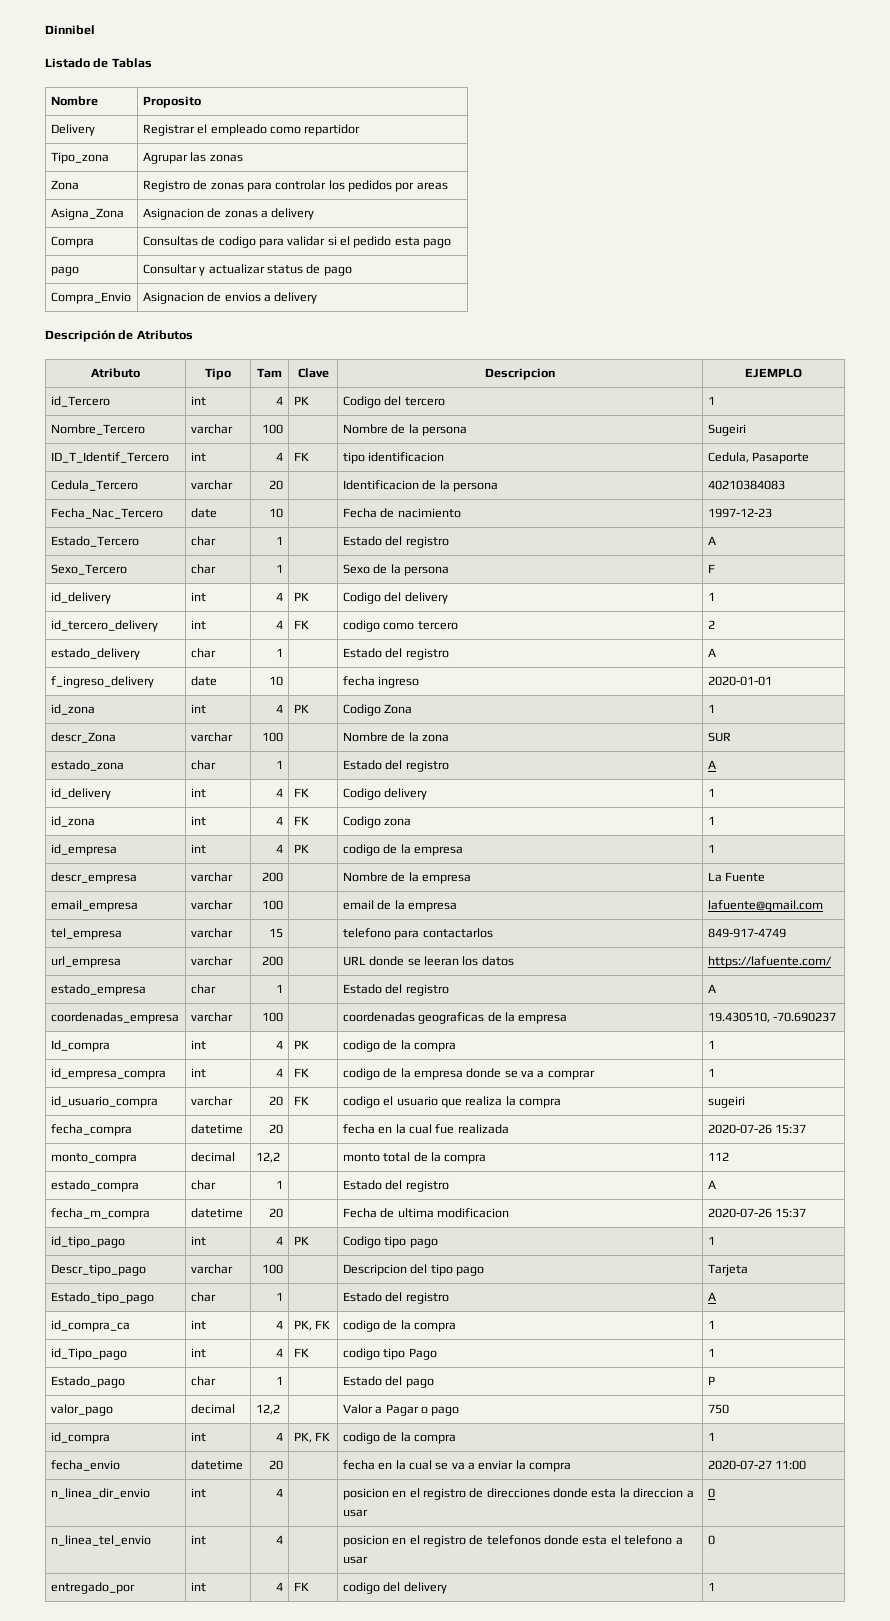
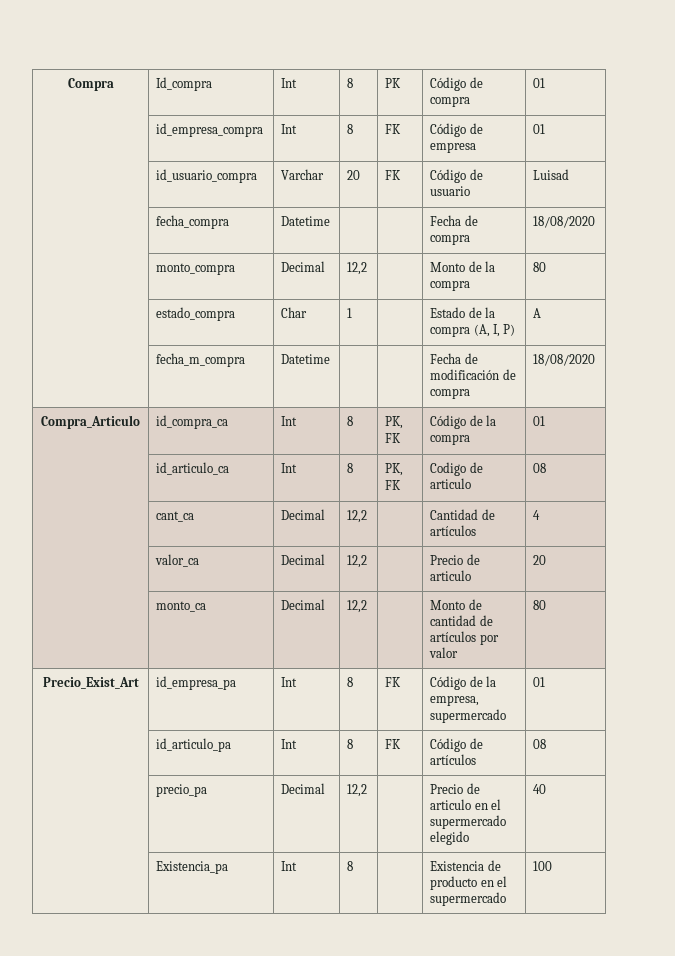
[45,25,95,35] [45,58,152,68] [50,96,98,106] [142,96,201,108] [50,124,95,136] [142,124,361,136] [50,152,109,164] [142,152,243,164] [50,180,79,190] [142,180,448,192] [50,208,124,220] [142,208,315,220] [50,236,94,248] [142,236,452,248] [50,266,79,276] [142,264,352,276] [50,292,131,304] [142,292,318,304] [45,330,193,342] [91,368,140,378] [205,368,231,380] [257,368,282,378] [297,368,329,378] [485,368,555,380] [745,368,802,378] [50,396,110,407] [190,396,206,406] [276,396,284,405] [293,396,309,405] [342,396,445,408] [707,396,715,405] [50,424,145,435] [190,424,233,434] [262,424,284,434] [342,424,467,436] [707,424,746,436] [50,452,169,463] [190,452,206,462] [276,452,284,461] [293,452,309,461] [342,452,445,464] [707,452,810,464] [50,480,138,491] [190,480,233,490] [269,480,284,490] [342,480,498,492] [707,480,785,490] [50,508,163,519] [190,508,217,518] [269,508,284,518] [342,508,461,518] [707,508,772,518] [50,536,139,547] [190,536,216,546] [276,536,284,545] [342,536,449,548] [707,536,716,545] [50,564,127,575] [190,564,216,574] [276,564,284,573] [342,564,449,576] [707,564,715,573] [50,592,111,604] [190,592,206,602] [276,592,284,601] [293,592,309,601] [342,592,448,604] [707,592,715,601] [50,620,158,632] [190,620,206,630] [276,620,284,629] [293,620,309,629] [342,620,458,632] [707,620,715,629] [50,648,140,660] [190,648,216,658] [276,648,284,657] [342,648,449,660] [707,648,716,657] [50,676,154,688] [190,676,217,686] [269,676,284,686] [342,676,420,688] [707,676,772,686] [50,704,95,715] [190,704,206,714] [276,704,284,713] [293,704,309,713] [342,704,413,716] [707,704,715,713] [50,732,116,743] [190,732,233,742] [262,732,284,742] [342,732,449,742] [707,732,731,742] [50,760,124,771] [190,760,216,770] [276,760,284,769] [342,760,449,772] [707,760,716,769] [50,788,111,800] [190,788,206,798] [276,788,284,797] [293,788,309,797] [342,788,428,800] [707,788,715,797] [50,816,95,827] [190,816,206,826] [276,816,284,825] [293,816,309,825] [342,816,412,828] [707,816,715,825] [50,844,117,856] [190,844,206,854] [276,844,284,853] [293,844,309,853] [342,844,463,856] [707,844,715,853] [50,872,137,884] [190,872,233,882] [262,872,284,882] [342,872,471,884] [707,872,766,882] [50,900,138,912] [190,900,233,910] [262,900,284,910] [342,900,457,912] [707,900,823,912] [50,928,122,940] [190,928,233,938] [269,928,284,938] [342,928,493,940] [707,928,786,938] [50,956,121,968] [190,956,233,966] [262,956,284,966] [342,956,514,966] [707,956,832,968] [50,984,146,996] [190,984,216,994] [276,984,284,993] [342,984,449,996] [707,984,716,993] [50,1012,179,1024] [190,1012,233,1022] [262,1012,284,1022] [342,1012,568,1024] [707,1012,837,1023] [50,1040,110,1052] [190,1040,206,1050] [276,1040,284,1049] [293,1040,309,1049] [342,1040,456,1052] [707,1040,715,1049] [50,1068,166,1080] [190,1068,206,1078] [276,1068,284,1077] [293,1068,309,1077] [342,1068,595,1080] [707,1068,715,1077] [50,1096,158,1108] [190,1096,233,1106] [269,1096,284,1106] [293,1096,309,1105] [342,1096,562,1108] [707,1096,745,1108] [50,1124,132,1136] [190,1124,243,1134] [269,1124,284,1134] [342,1124,509,1134] [707,1124,807,1134] [50,1153,137,1164] [190,1152,235,1162] [255,1152,280,1163] [342,1152,487,1164] [707,1152,729,1161] [50,1180,139,1192] [190,1180,216,1190] [276,1180,284,1189] [342,1180,449,1192] [707,1180,716,1189] [50,1208,150,1220] [190,1208,243,1218] [269,1208,284,1218] [342,1208,509,1218] [707,1208,807,1218] [50,1236,125,1248] [190,1236,206,1246] [276,1236,284,1245] [293,1236,309,1245] [342,1236,438,1248] [707,1236,715,1245] [50,1264,146,1276] [190,1264,233,1274] [262,1264,284,1274] [342,1264,484,1276] [707,1264,748,1276] [50,1292,154,1304] [190,1292,216,1302] [276,1292,284,1301] [342,1292,449,1304] [707,1292,716,1301] [50,1320,130,1332] [190,1320,206,1330] [276,1320,284,1329] [293,1320,331,1331] [342,1320,456,1332] [707,1320,715,1329] [50,1348,127,1360] [190,1348,206,1358] [276,1348,284,1357] [293,1348,309,1357] [342,1348,437,1360] [707,1348,715,1357] [50,1376,125,1388] [190,1376,216,1386] [276,1376,284,1385] [342,1376,434,1388] [707,1376,715,1385] [50,1404,113,1416] [190,1404,235,1414] [255,1404,280,1415] [342,1404,460,1416] [707,1404,729,1414] [50,1432,110,1444] [190,1432,206,1442] [276,1432,284,1441] [293,1432,331,1443] [342,1432,456,1444] [707,1432,715,1441] [50,1460,120,1471] [190,1460,243,1470] [269,1460,284,1470] [342,1460,572,1472] [707,1460,807,1470] [50,1488,150,1499] [190,1488,206,1498] [276,1488,284,1497] [342,1488,694,1500] [342,1509,368,1517] [707,1488,715,1498] [50,1535,151,1546] [190,1535,206,1545] [276,1535,284,1544] [342,1535,683,1547] [342,1556,368,1564] [707,1535,715,1545] [50,1582,135,1594] [190,1582,206,1592] [276,1582,284,1591] [293,1582,309,1591] [342,1582,447,1594] [707,1582,715,1591] Dinnibel // Listado de Tablas // Nombre | Proposito // Delivery | Registrar el empleado como repartidor // Tipo_zona | Agrupar las zonas // Zona | Registro de zonas para controlar los pedidos por areas // Asigna_Zona | Asignacion de zonas a delivery // Compra | Consultas de codigo para validar si el pedido esta pago // pago | Consultar y actualizar status de pago // Compra_Envio | Asignacion de envios a delivery // Descripción de Atributos // Atributo | Tipo | Tam | Clave | Descripcion | EJEMPLO // id_Tercero | int | 4 | PK | Codigo del tercero | 1 // Nombre_Tercero | varchar | 100 | | Nombre de la persona | Sugeiri // ID_T_Identif_Tercero | int | 4 | FK | tipo identificacion | Cedula, Pasaporte // Cedula_Tercero | varchar | 20 | | Identificacion de la persona | 40210384083 // Fecha_Nac_Tercero | date | 10 | | Fecha de nacimiento | 1997-12-23 // Estado_Tercero | char | 1 | | Estado del registro | A // Sexo_Tercero | char | 1 | | Sexo de la persona | F // id_delivery | int | 4 | PK | Codigo del delivery | 1 // id_tercero_delivery | int | 4 | FK | codigo como tercero | 2 // estado_delivery | char | 1 | | Estado del registro | A // f_ingreso_delivery | date | 10 | | fecha ingreso | 2020-01-01 // id_zona | int | 4 | PK | Codigo Zona | 1 // descr_Zona | varchar | 100 | | Nombre de la zona | SUR // estado_zona | char | 1 | | Estado del registro | A // id_delivery | int | 4 | FK | Codigo delivery | 1 // id_zona | int | 4 | FK | Codigo zona | 1 // id_empresa | int | 4 | PK | codigo de la empresa | 1 // descr_empresa | varchar | 200 | | Nombre de la empresa | La Fuente // email_empresa | varchar | 100 | | email de la empresa | lafuente@gmail.com // tel_empresa | varchar | 15 | | telefono para contactarlos | 849-917-4749 // url_empresa | varchar | 200 | | URL donde se leeran los datos | https://lafuente.com/ // estado_empresa | char | 1 | | Estado del registro | A // coordenadas_empresa | varchar | 100 | | coordenadas geograficas de la empresa | 19.430510, -70.690237 // Id_compra | int | 4 | PK | codigo de la compra | 1 // id_empresa_compra | int | 4 | FK | codigo de la empresa donde se va a comprar | 1 // id_usuario_compra | varchar | 20 | FK | codigo el usuario que realiza la compra | sugeiri // fecha_compra | datetime | 20 | | fecha en la cual fue realizada | 2020-07-26 15:37 // monto_compra | decimal | 12,2 | | monto total de la compra | 112 // estado_compra | char | 1 | | Estado del registro | A // fecha_m_compra | datetime | 20 | | Fecha de ultima modificacion | 2020-07-26 15:37 // id_tipo_pago | int | 4 | PK | Codigo tipo pago | 1 // Descr_tipo_pago | varchar | 100 | | Descripcion del tipo pago | Tarjeta // Estado_tipo_pago | char | 1 | | Estado del registro | A // id_compra_ca | int | 4 | PK, FK | codigo de la compra | 1 // id_Tipo_pago | int | 4 | FK | codigo tipo Pago | 1 // Estado_pago | char | 1 | | Estado del pago | P // valor_pago | decimal | 12,2 | | Valor a Pagar o pago | 750 // id_compra | int | 4 | PK, FK | codigo de la compra | 1 // fecha_envio | datetime | 20 | | fecha en la cual se va a enviar la compra | 2020-07-27 11:00 // n_linea_dir_envio | int | 4 | | posicion en el registro de direcciones donde esta la direccion a usar | 0 // n_linea_tel_envio | int | 4 | | posicion en el registro de telefonos donde esta el telefono a usar | 0 // entregado_por | int | 4 | FK | codigo del delivery | 1 -> [67,78,114,91] [156,77,213,91] [281,78,298,88] [347,78,354,88] [385,78,402,88] [430,77,483,91] [430,96,471,107] [533,78,546,88] [156,123,264,137] [281,124,298,134] [347,124,354,134] [385,124,402,134] [430,123,483,137] [430,142,477,153] [533,124,546,134] [156,169,258,183] [281,169,325,180] [347,170,361,180] [385,170,402,180] [430,169,483,183] [430,186,471,196] [533,169,570,180] [156,215,230,229] [281,216,331,226] [430,215,478,226] [430,234,471,245] [533,216,596,228] [156,263,236,275] [281,261,326,272] [347,262,368,275] [430,261,496,272] [430,280,471,291] [533,262,547,272] [156,307,236,321] [281,307,308,318] [347,308,353,318] [430,307,496,318] [430,324,516,337] [533,308,542,318] [156,353,246,367] [281,354,331,364] [430,353,478,364] [430,369,516,380] [430,388,471,399] [533,354,596,366] [41,415,140,429] [156,415,229,429] [281,416,298,426] [347,416,354,426] [385,416,404,429] [385,433,402,443] [430,415,497,429] [430,434,471,445] [533,416,546,426] [156,462,230,475] [281,463,298,473] [347,463,354,473] [385,463,404,476] [385,480,402,490] [430,462,483,476] [430,478,472,489] [533,463,547,473] [156,511,195,522] [281,509,326,520] [347,510,368,523] [430,509,495,520] [430,525,477,536] [533,510,541,520] [155,554,200,567] [281,554,326,565] [347,555,368,568] [430,554,480,565] [430,570,472,581] [533,555,547,565] [156,601,207,612] [281,599,326,610] [347,600,368,613] [430,599,482,610] [430,615,493,626] [430,631,499,645] [429,647,459,658] [533,600,547,610] [42,677,139,689] [156,676,237,690] [281,677,298,687] [347,677,354,687] [385,677,402,687] [430,676,497,690] [430,695,480,706] [430,709,507,723] [533,677,546,687] [156,738,232,752] [281,739,298,749] [347,739,354,749] [385,739,402,749] [430,738,483,752] [430,754,477,765] [533,739,547,749] [156,784,208,797] [281,783,326,794] [347,784,368,797] [430,783,480,794] [430,799,502,810] [430,815,507,829] [430,831,470,845] [533,784,547,794] [156,861,229,874] [281,861,298,871] [347,861,354,871] [430,860,501,871] [430,876,508,890] [430,892,507,906] [533,861,553,871] Compra | Id_compra | Int | 8 | PK | Código de compra | 01 // | id_empresa_compra | Int | 8 | FK | Código de empresa | 01 // | id_usuario_compra | Varchar | 20 | FK | Código de usuario | Luisad // | fecha_compra | Datetime | | | Fecha de compra | 18/08/2020 // | monto_compra | Decimal | 12,2 | | Monto de la compra | 80 // | estado_compra | Char | 1 | | Estado de la compra (A, I, P) | A // | fecha_m_compra | Datetime | | | Fecha de modificación de compra | 18/08/2020 // Compra_Articulo | id_compra_ca | Int | 8 | PK, FK | Código de la compra | 01 // | id_articulo_ca | Int | 8 | PK, FK | Codigo de articulo | 08 // | cant_ca | Decimal | 12,2 | | Cantidad de artículos | 4 // | valor_ca | Decimal | 12,2 | | Precio de articulo | 20 // | monto_ca | Decimal | 12,2 | | Monto de cantidad de artículos por valor | 80 // Precio_Exist_Art | id_empresa_pa | Int | 8 | FK | Código de la empresa, supermercado | 01 // | id_articulo_pa | Int | 8 | FK | Código de artículos | 08 // | precio_pa | Decimal | 12,2 | | Precio de articulo en el supermercado elegido | 40 // | Existencia_pa | Int | 8 | | Existencia de producto en el supermercado | 100

